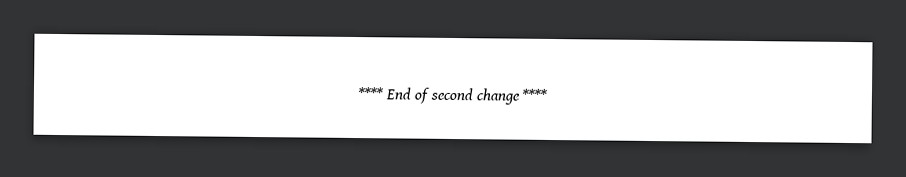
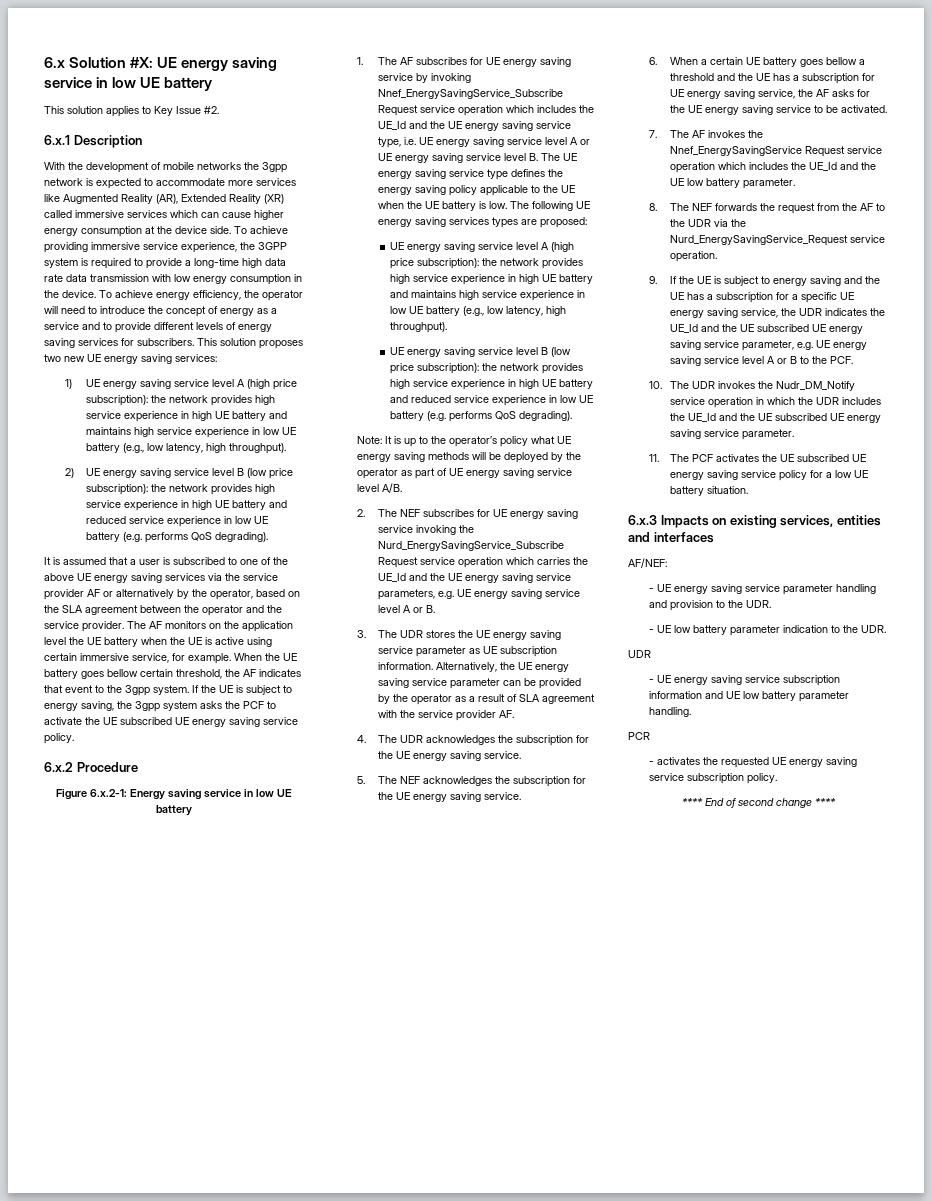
(356, 93) none -> [44,57,278,71] [44,77,213,91] [44,106,219,117] [44,135,142,148] [44,162,287,173] [44,178,296,189] [44,194,284,204] [44,210,284,220] [44,226,288,237] [44,242,287,253] [44,258,286,269] [44,274,302,285] [44,290,303,301] [44,306,277,317] [44,322,272,333] [44,338,303,349] [44,354,217,364] [65,379,298,390] [86,395,276,406] [86,411,288,422] [86,427,297,438] [86,443,287,454] [65,468,294,479] [86,484,276,495] [86,500,288,511] [86,516,269,527] [86,532,269,543] [44,557,288,565] [44,573,278,583] [44,589,300,600] [44,605,282,616] [44,621,293,632] [44,637,272,647] [44,653,297,664] [44,669,301,679] [44,685,292,696] [44,701,276,712] [44,717,298,727] [44,733,74,744] [44,762,138,772] [56,789,292,800] [156,805,192,816] [357,57,572,67] [378,73,472,83] [378,89,564,99] [378,105,595,116] [378,121,572,131] [378,137,591,148] [378,153,578,163] [378,169,564,180] [378,185,576,196] [378,201,591,211] [378,217,588,228] [390,242,575,252] [390,258,584,269] [390,274,594,285] [390,290,586,301] [390,306,567,316] [390,322,448,333] [390,347,572,357] [390,363,584,374] [390,379,594,390] [390,395,594,406] [390,411,573,422] [357,436,572,447] [357,452,582,463] [357,468,573,479] [357,483,403,493] [357,509,579,519] [378,525,475,535] [378,541,565,551] [378,557,589,568] [378,573,572,583] [378,589,581,600] [378,605,436,613] [357,630,562,640] [378,646,558,657] [378,662,570,672] [378,678,582,689] [378,694,596,705] [378,710,515,721] [357,735,590,746] [378,751,522,761] [357,776,587,787] [378,792,522,802] [649,57,866,67] [670,73,876,84] [670,89,871,99] [670,105,888,115] [649,130,764,138] [670,146,883,157] [670,162,877,173] [670,178,796,189] [649,203,886,214] [670,219,747,227] [670,235,886,246] [670,251,718,262] [649,276,881,286] [670,292,855,303] [670,308,886,318] [670,324,864,334] [670,340,868,351] [670,356,854,366] [649,381,856,391] [670,397,882,408] [670,413,882,423] [670,429,795,440] [649,454,867,462] [670,470,869,481] [670,486,749,496] [628,515,881,528] [628,532,714,543] [628,558,667,568] [649,584,877,595] [649,600,772,611] [649,625,887,636] [628,650,651,658] [649,675,841,686] [649,691,850,702] [649,707,692,717] [628,732,650,740] [649,757,858,768] [649,773,778,784] 6.x Solution #X: UE energy saving service in low UE battery // This solution applies to Key Issue #2. // 6.x.1 Description // With the development of mobile networks the 3gpp network is expected to accommodate more services like Augmented Reality (AR), Extended Reality (XR) called immersive services which can cause higher energy consumption at the device side. To achieve providing immersive service experience, the 3GPP system is required to provide a long-time high data rate data transmission with low energy consumption in the device. To achieve energy efficiency, the operator will need to introduce the concept of energy as a service and to provide different levels of energy saving services for subscribers. This solution proposes two new UE energy saving services: // 1) UE energy saving service level A (high price subscription): the network provides high service experience in high UE battery and maintains high service experience in low UE battery (e.g., low latency, high throughput). // 2) UE energy saving service level B (low price subscription): the network provides high service experience in high UE battery and reduced service experience in low UE battery (e.g. performs QoS degrading). // It is assumed that a user is subscribed to one of the above UE energy saving services via the service provider AF or alternatively by the operator, based on the SLA agreement between the operator and the service provider. The AF monitors on the application level the UE battery when the UE is active using certain immersive service, for example. When the UE battery goes bellow certain threshold, the AF indicates that event to the 3gpp system. If the UE is subject to energy saving, the 3gpp system asks the PCF to activate the UE subscribed UE energy saving service policy. // 6.x.2 Procedure // Figure 6.x.2-1: Energy saving service in low UE battery // 1. The AF subscribes for UE energy saving service by invoking Nnef_EnergySavingService_Subscribe Request service operation which includes the UE_Id and the UE energy saving service type, i.e. UE energy saving service level A or UE energy saving service level B. The UE energy saving service type defines the energy saving policy applicable to the UE when the UE battery is low. The following UE energy saving services types are proposed: // UE energy saving service level A (high price subscription): the network provides high service experience in high UE battery and maintains high service experience in low UE battery (e.g., low latency, high throughput). // UE energy saving service level B (low price subscription): the network provides high service experience in high UE battery and reduced service experience in low UE battery (e.g. performs QoS degrading). // Note: It is up to the operator’s policy what UE energy saving methods will be deployed by the operator as part of UE energy saving service level A/B. // 2. The NEF subscribes for UE energy saving service invoking the Nurd_EnergySavingService_Subscribe Request service operation which carries the UE_Id and the UE energy saving service parameters, e.g. UE energy saving service level A or B. // 3. The UDR stores the UE energy saving service parameter as UE subscription information. Alternatively, the UE energy saving service parameter can be provided by the operator as a result of SLA agreement with the service provider AF. // 4. The UDR acknowledges the subscription for the UE energy saving service. // 5. The NEF acknowledges the subscription for the UE energy saving service. // 6. When a certain UE battery goes bellow a threshold and the UE has a subscription for UE energy saving service, the AF asks for the UE energy saving service to be activated. // 7. The AF invokes the Nnef_EnergySavingService Request service operation which includes the UE_Id and the UE low battery parameter. // 8. The NEF forwards the request from the AF to the UDR via the Nurd_EnergySavingService_Request service operation. // 9. If the UE is subject to energy saving and the UE has a subscription for a specific UE energy saving service, the UDR indicates the UE_Id and the UE subscribed UE energy saving service parameter, e.g. UE energy saving service level A or B to the PCF. // 10. The UDR invokes the Nudr_DM_Notify service operation in which the UDR includes the UE_Id and the UE subscribed UE energy saving service parameter. // 11. The PCF activates the UE subscribed UE energy saving service policy for a low UE battery situation. // 6.x.3 Impacts on existing services, entities and interfaces // AF/NEF: // - UE energy saving service parameter handling and provision to the UDR. // - UE low battery parameter indication to the UDR. // UDR // - UE energy saving service subscription information and UE low battery parameter handling. // PCR // - activates the requested UE energy saving service subscription policy. //

